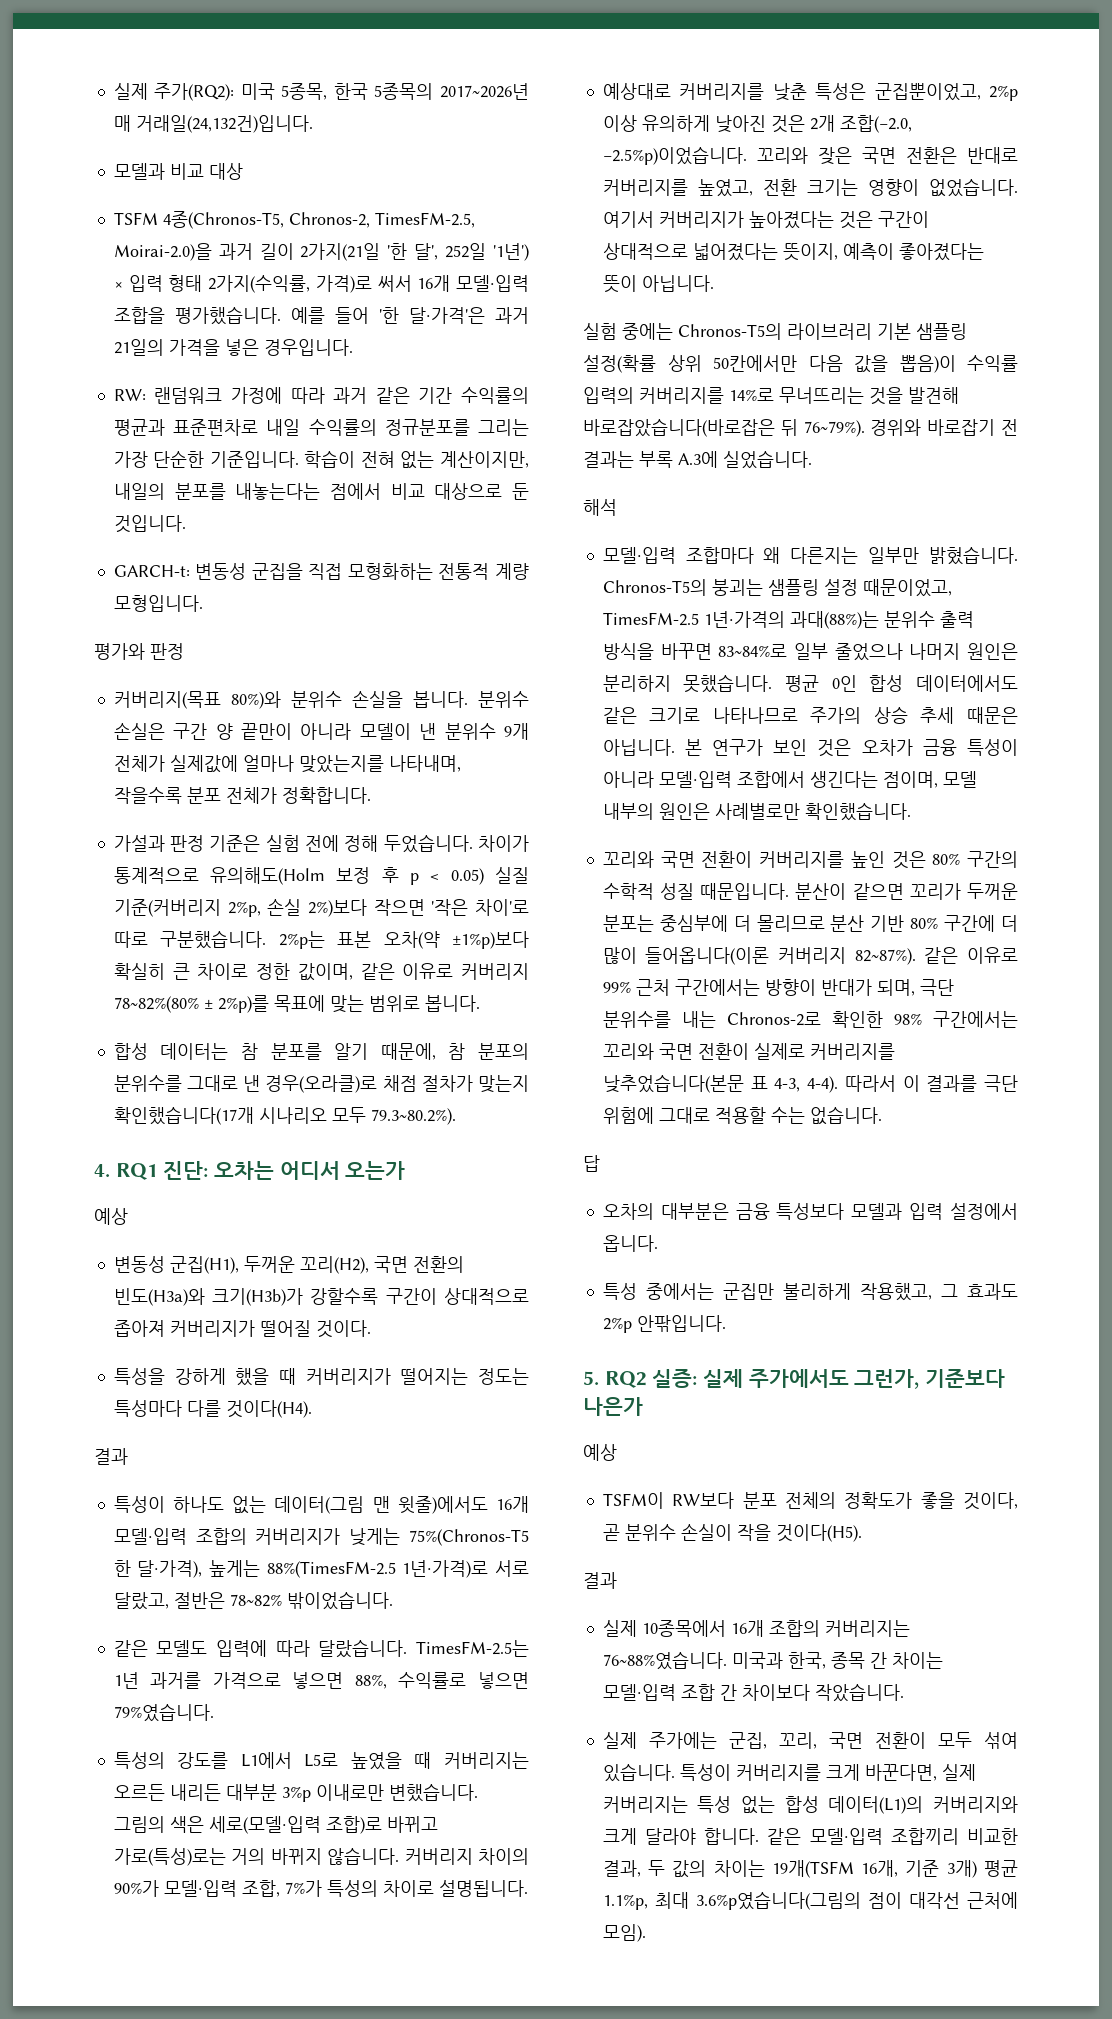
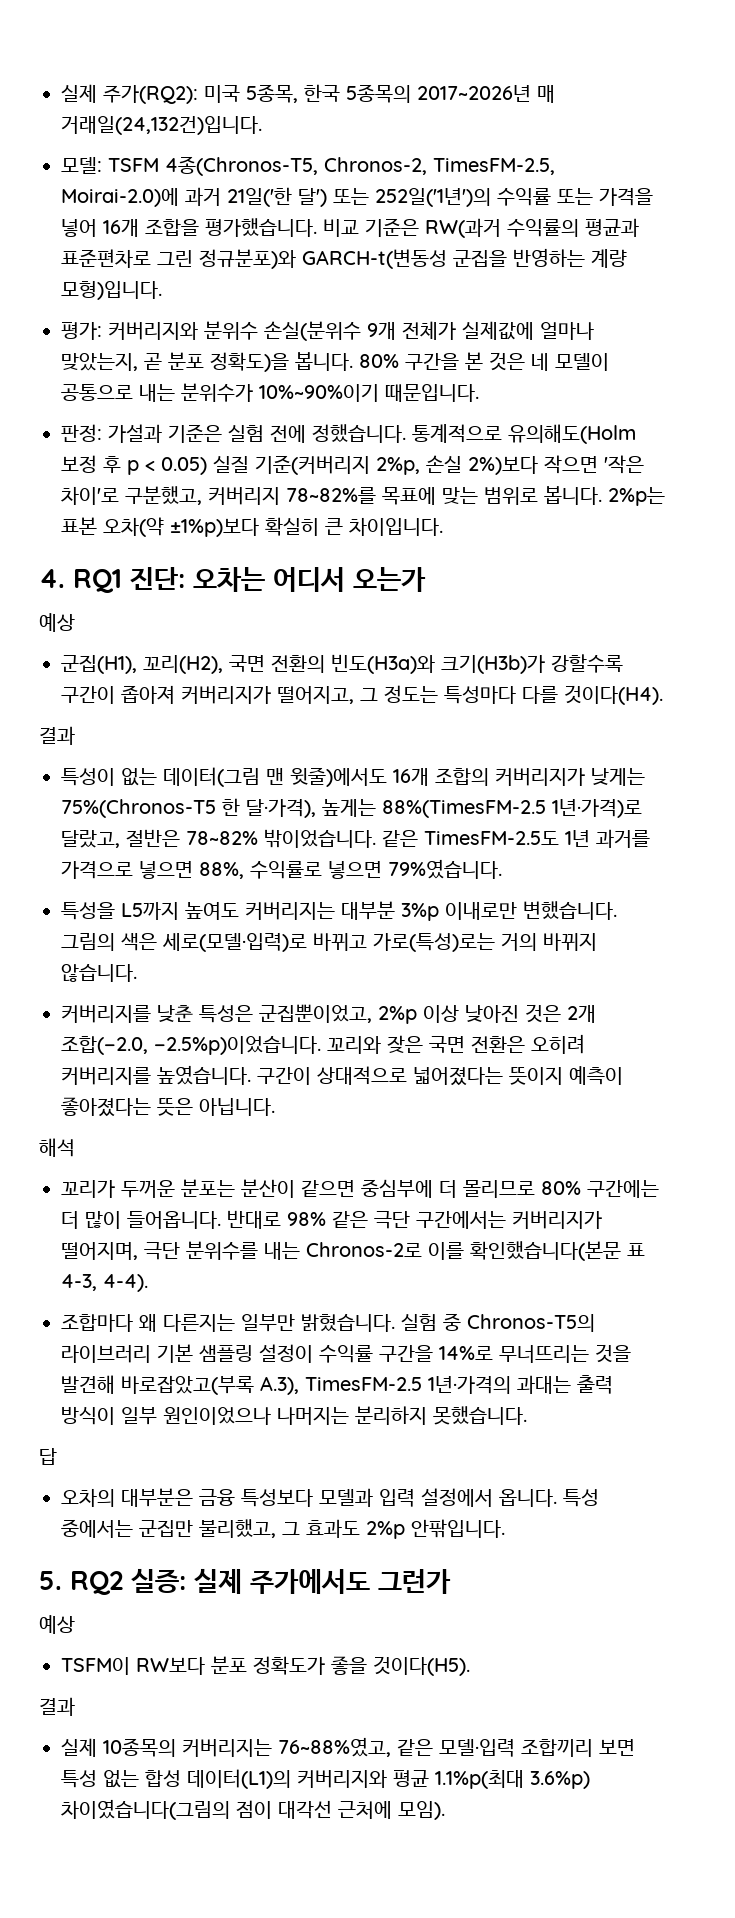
[113,163,243,180] 모델과 비교 대상 // -> [61,157,102,174] 모델:
[113,243,529,261] [113,275,529,293] [113,306,529,325] [113,339,353,356] [113,387,529,404] [113,419,529,436] [113,450,529,469] [113,483,529,500] [113,515,186,533] [113,563,529,580] [113,595,203,612] [94,643,184,660] [113,690,529,709] [113,722,529,740] [113,755,461,773] [113,787,371,804] [113,834,529,853] Moirai-2.0)을 과거 길이 2가지(21일 '한 달', 252일 '1년') × 입력 형태 2가지(수익률, 가격)로 써서 16개 모델·입력 조합을 평가했습니다. 예를 들어 '한 달·가격'은 과거 21일의 가격을 넣은 경우입니다. // RW: 랜덤워크 가정에 따라 과거 같은 기간 수익률의 평균과 표준편차로 내일 수익률의 정규분포를 그리는 가장 단순한 기준입니다. 학습이 전혀 없는 계산이지만, 내일의 분포를 내놓는다는 점에서 비교 대상으로 둔 것입니다. // GARCH-t: 변동성 군집을 직접 모형화하는 전통적 계량 모형입니다. // 평가와 판정 // 커버리지(목표 80%)와 분위수 손실을 봅니다. 분위수 손실은 구간 양 끝만이 아니라 모델이 낸 분위수 9개 전체가 실제값에 얼마나 맞았는지를 나타내며, 작을수록 분포 전체가 정확합니다. // 가설과 판정 기준은 실험 전에 정해 두었습니다. 차이가 -> [61,187,653,207] [61,218,639,238] [61,248,627,269] [61,281,162,300] [61,321,594,341] [61,352,609,372] [61,383,479,402] [61,424,406,443] Moirai-2.0)에 과거 21일('한 달') 또는 252일('1년')의 수익률 또는 가격을 넣어 16개 조합을 평가했습니다. 비교 기준은 RW(과거 수익률의 평균과 표준편차로 그린 정규분포)와 GARCH-t(변동성 군집을 반영하는 계량 모형)입니다. // 평가: 커버리지와 분위수 손실(분위수 9개 전체가 실제값에 얼마나 맞았는지, 곧 분포 정확도)을 봅니다. 80% 구간을 본 것은 네 모델이 공통으로 내는 분위수가 10%~90%이기 때문입니다. // 판정: 가설과 기준은 실험 전에 정했습니다.
[113,930,267,949] 따로 구분했습니다. -> [125,486,602,505] 구분했고, 커버리지 78~82%를 목표에 맞는 범위로 봅니다.
[197,963,529,981] [113,995,480,1013] [113,1043,529,1060] [113,1075,529,1093] [113,1106,456,1125] 차이로 정한 값이며, 같은 이유로 커버리지 78~82%(80% ± 2%p)를 목표에 맞는 범위로 봅니다. // 합성 데이터는 참 분포를 알기 때문에, 참 분포의 분위수를 그대로 낸 경우(오라클)로 채점 절차가 맞는지 확인했습니다(17개 시나리오 모두 79.3~80.2%). -> [349,517,443,536] 차이입니다.
[113,1256,295,1274] 변동성 군집(H1), 두꺼운 -> [61,655,137,674] 군집(H1),
[444,1288,529,1305] 상대적으로 -> (115, 695) none
[259,1320,371,1338] [113,1368,469,1386] 떨어질 것이다. // 특성을 강하게 했을 때 커버리지가 떨어지는 -> [277,686,378,704] 떨어지고, 그
[173,1496,224,1513] 하나도 -> (115, 777) none
[113,1528,187,1545] 모델·입력 -> (429, 777) none
[494,1560,529,1577] 서로 -> (642, 808) none
[113,1639,529,1658] // 같은 모델도 입력에 따라 달랐습니다. TimesFM-2.5는 -> [382,830,559,847] 같은 TimesFM-2.5도
[113,1752,529,1770] [113,1784,221,1801] 특성의 강도를 L1에서 L5로 높였을 때 커버리지는 오르든 내리든 -> [61,902,335,920] 특성을 L5까지 높여도 커버리지는
[208,1816,382,1834] 세로(모델·입력 조합)로 -> [162,933,307,952] 세로(모델·입력)로
[404,1848,529,1865] [113,1880,528,1897] [602,83,671,100] 커버리지 차이의 90%가 모델·입력 조합, 7%가 특성의 차이로 설명됩니다. // 예상대로 -> (137, 973) //
[641,115,710,132] 유의하게 -> (459, 1014) none
[967,147,1018,164] [602,178,1018,197] [602,211,873,229] 반대로 커버리지를 높였고, 전환 크기는 영향이 없었습니다. 여기서 커버리지가 높아졌다는 것은 -> [531,1034,585,1054] [61,1065,251,1085] 오히려 커버리지를 높였습니다.
[782,243,838,261] 뜻이지, -> [509,1067,563,1085] 뜻이지
[602,275,637,293] 뜻이 -> [157,1098,193,1116] 뜻은
[583,323,967,340] [583,355,1018,373] [583,387,959,405] [583,418,1018,437] [583,450,812,469] [583,499,617,516] [602,547,676,564] 실험 중에는 Chronos-T5의 라이브러리 기본 샘플링 설정(확률 상위 50칸에서만 다음 값을 뽑음)이 수익률 입력의 커버리지를 14%로 무너뜨리는 것을 발견해 바로잡았습니다(바로잡은 뒤 76~79%). 경위와 바로잡기 전 결과는 부록 A.3에 실었습니다. // 해석 // 모델·입력 -> [39,1138,75,1157] [61,1179,659,1198] [61,1210,602,1229] [61,1241,645,1261] [61,1274,148,1292] 해석 // 꼬리가 두꺼운 분포는 분산이 같으면 중심부에 더 몰리므로 80% 구간에는 더 많이 들어옵니다. 반대로 98% 같은 극단 구간에서는 커버리지가 떨어지며, 극단 분위수를 내는 Chronos-2로 이를 확인했습니다(본문 표 4-3, 4-4). //
[602,579,952,597] [602,611,974,629] [602,643,1018,661] [602,674,1018,693] [602,706,1018,724] [602,739,1018,757] [602,771,977,788] [602,802,911,821] [602,851,1018,869] [602,883,1018,900] [602,915,1018,932] [602,947,1018,965] [602,979,954,996] [602,1011,1018,1028] [602,1043,895,1060] [602,1074,1018,1093] [602,1106,882,1125] Chronos-T5의 붕괴는 샘플링 설정 때문이었고, TimesFM-2.5 1년·가격의 과대(88%)는 분위수 출력 방식을 바꾸면 83~84%로 일부 줄었으나 나머지 원인은 분리하지 못했습니다. 평균 0인 합성 데이터에서도 같은 크기로 나타나므로 주가의 상승 추세 때문은 아닙니다. 본 연구가 보인 것은 오차가 금융 특성이 아니라 모델·입력 조합에서 생긴다는 점이며, 모델 내부의 원인은 사례별로만 확인했습니다. // 꼬리와 국면 전환이 커버리지를 높인 것은 80% 구간의 수학적 성질 때문입니다. 분산이 같으면 꼬리가 두꺼운 분포는 중심부에 더 몰리므로 분산 기반 80% 구간에 더 많이 들어옵니다(이론 커버리지 82~87%). 같은 이유로 99% 근처 구간에서는 방향이 반대가 되며, 극단 분위수를 내는 Chronos-2로 확인한 98% 구간에서는 꼬리와 국면 전환이 실제로 커버리지를 낮추었습니다(본문 표 4-3, 4-4). 따라서 이 결과를 극단 위험에 그대로 적용할 수는 없습니다. -> [401,1313,595,1332] [61,1344,631,1363] [61,1375,613,1395] [61,1406,527,1425] 실험 중 Chronos-T5의 라이브러리 기본 샘플링 설정이 수익률 구간을 14%로 무너뜨리는 것을 발견해 바로잡았고(부록 A.3), TimesFM-2.5 1년·가격의 과대는 출력 방식이 일부 원인이었으나 나머지는 분리하지 못했습니다.
(658, 1243) // -> (557, 1498) none
[782,1283,932,1301] 불리하게 작용했고, -> [199,1519,276,1538] 불리했고,
[854,1369,1006,1389] [583,1397,643,1416] 그런가, 기준보다 나은가 -> [378,1569,451,1594] 그런가
[784,1492,836,1509] 전체의 -> (247, 1665) none
[963,1492,1018,1510] [602,1523,862,1542] [583,1572,617,1589] [602,1620,910,1637] [602,1651,943,1670] [602,1683,904,1702] [602,1732,1018,1749] [602,1763,976,1782] [602,1796,688,1813] 것이다, 곧 분위수 손실이 작을 것이다(H5). // 결과 // 실제 10종목에서 16개 조합의 커버리지는 76~88%였습니다. 미국과 한국, 종목 간 차이는 모델·입력 조합 간 차이보다 작았습니다. // 실제 주가에는 군집, 꼬리, 국면 전환이 모두 섞여 있습니다. 특성이 커버리지를 크게 바꾼다면, 실제 커버리지는 -> [373,1656,470,1676] [39,1697,75,1716] [61,1737,635,1757] 것이다(H5). // 결과 // 실제 10종목의 커버리지는 76~88%였고, 같은 모델·입력 조합끼리 보면
[602,1828,1018,1845] [602,1860,1018,1878] [602,1891,861,1910] 크게 달라야 합니다. 같은 모델·입력 조합끼리 비교한 결과, 두 값의 차이는 19개(TSFM 16개, 기준 3개) 평균 1.1%p, 최대 3.6%p였습니다(그림의 -> [393,1770,590,1789] [61,1799,230,1820] 평균 1.1%p(최대 3.6%p) 차이였습니다(그림의

